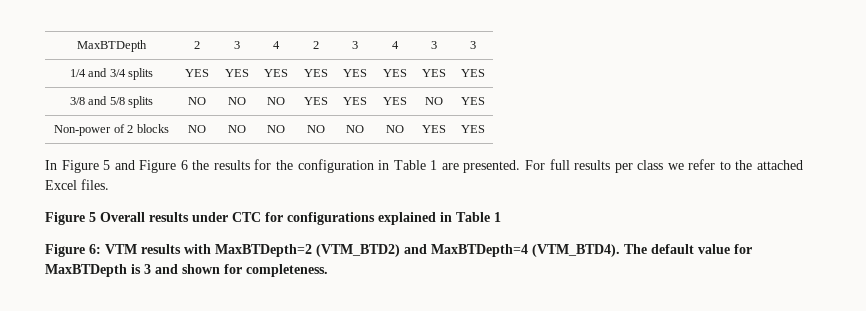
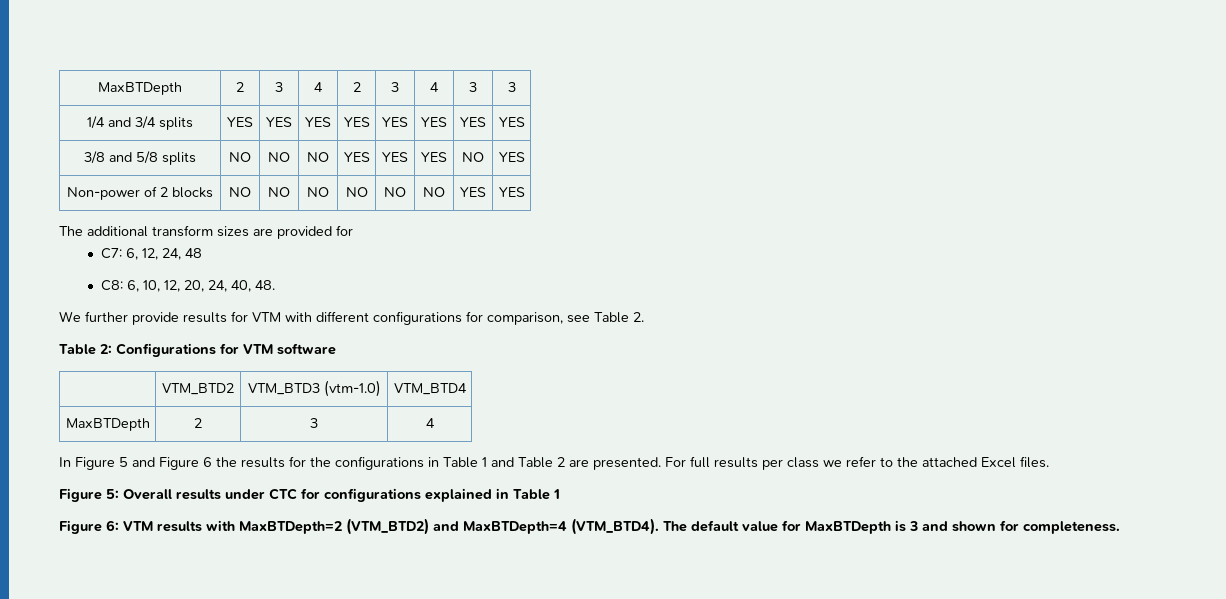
(485, 129) none -> [59,225,353,239] [101,248,203,260] [101,280,276,292] [59,311,644,325] [59,343,336,357] [162,383,234,395] [247,380,381,397] [393,383,467,395] [65,418,150,431] [194,418,202,428] [310,418,318,428] [425,418,435,428] // The additional transform sizes are provided for // C7: 6, 12, 24, 48 // C8: 6, 10, 12, 20, 24, 40, 48. // We further provide results for VTM with different configurations for comparison, see Table 2. // Table 2: Configurations for VTM software // | VTM_BTD2 | VTM_BTD3 (vtm-1.0) | VTM_BTD4 // MaxBTDepth | 2 | 3 | 4
[297,159,438,173] configuration in Table 1 -> [335,456,565,470] configurations in Table 1 and Table 2
[89,212,96,222] 5 -> [106,489,119,499] 5:

